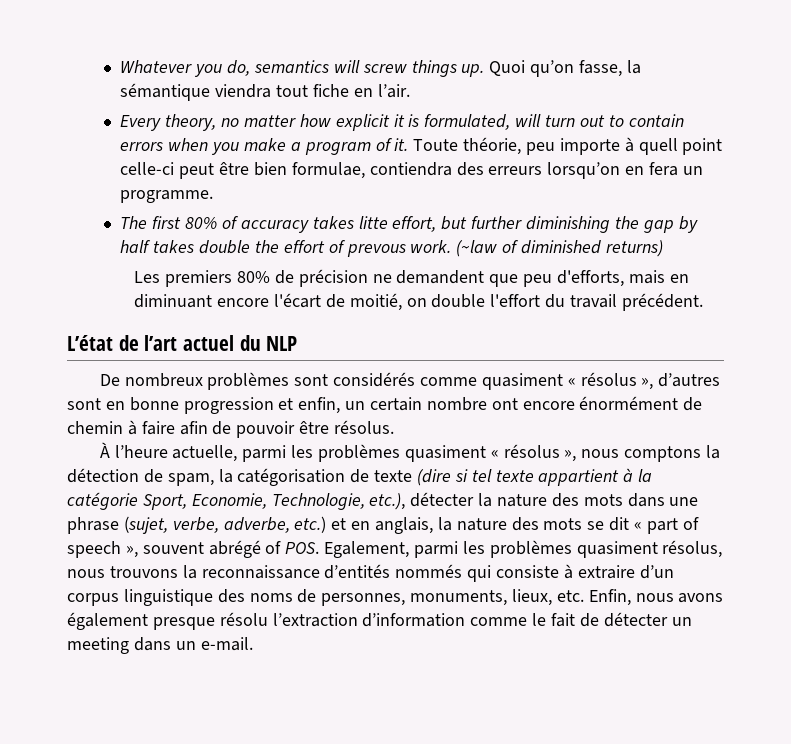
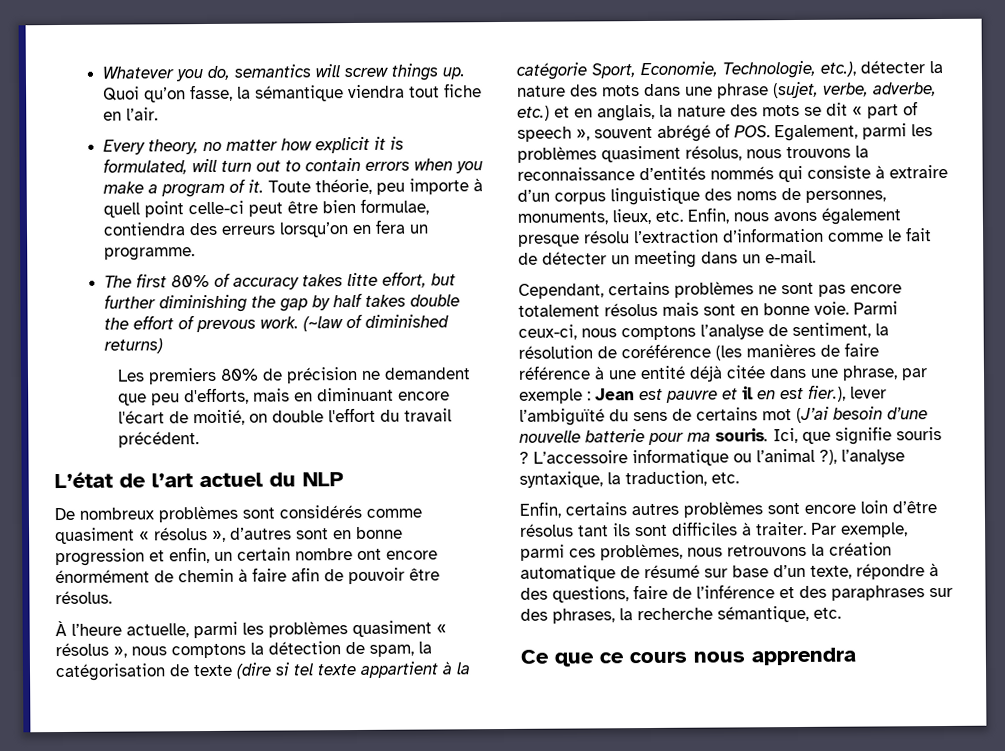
(253, 644) none -> [518,281,902,299] [518,301,898,317] [518,322,889,341] [518,342,879,361] [518,365,928,382] [519,384,887,404] [519,406,928,426] [519,426,942,446] [519,448,905,467] [519,470,739,488] [519,500,937,518] [520,521,908,538] [520,542,892,561] [520,563,939,582] [520,584,953,603] [520,605,841,624] [520,647,856,667] // Cependant, certains problèmes ne sont pas encore totalement résolus mais sont en bonne voie. Parmi ceux-ci, nous comptons l’analyse de sentiment, la résolution de coréférence (les manières de faire référence à une entité déjà citée dans une phrase, par exemple : Jean est pauvre et il en est fier.), lever l’ambiguïté du sens de certains mot (J’ai besoin d’une nouvelle batterie pour ma souris. Ici, que signifie souris ? L’accessoire informatique ou l’animal ?), l’analyse syntaxique, la traduction, etc. // Enfin, certains autres problèmes sont encore loin d’être résolus tant ils sont difficiles à traiter. Par exemple, parmi ces problèmes, nous retrouvons la création automatique de résumé sur base d’un texte, répondre à des questions, faire de l’inférence et des paraphrases sur des phrases, la recherche sémantique, etc. // Ce que ce cours nous apprendra

